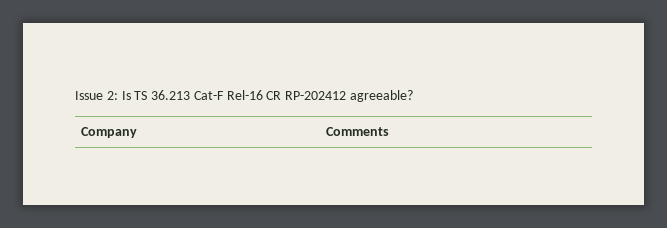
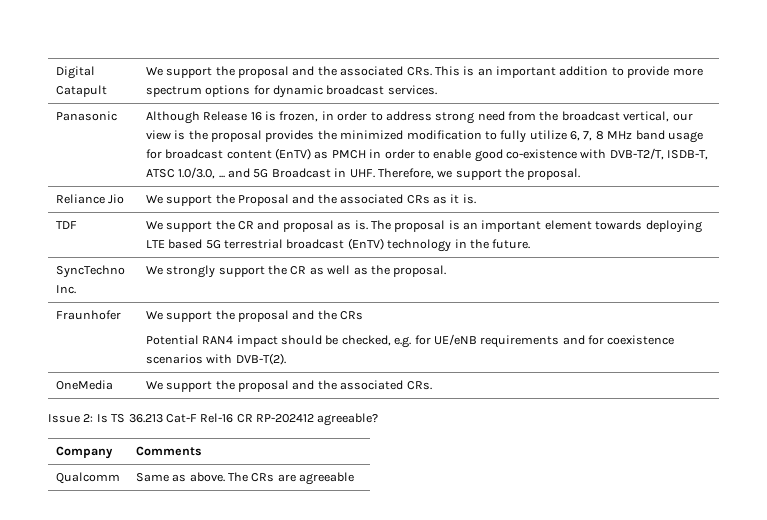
(75, 95) none -> [55,66,95,79] [55,85,107,97] [145,66,703,78] [145,85,437,98] [55,111,117,121] [145,111,693,124] [145,130,703,143] [145,148,709,162] [145,167,581,180] [55,194,125,204] [145,194,476,206] [55,221,77,229] [145,220,702,233] [145,238,531,252] [55,265,125,278] [55,285,76,294] [145,265,447,278] [55,310,121,320] [145,310,364,322] [145,334,675,348] [145,353,286,365] [55,380,113,390] [145,380,432,392] Digital Catapult | We support the proposal and the associated CRs. This is an important addition to provide more spectrum options for dynamic broadcast services. // Panasonic | Although Release 16 is frozen, in order to address strong need from the broadcast vertical, our view is the proposal provides the minimized modification to fully utilize 6, 7, 8 MHz band usage for broadcast content (EnTV) as PMCH in order to enable good co-existence with DVB-T2/T, ISDB-T, ATSC 1.0/3.0, ... and 5G Broadcast in UHF. Therefore, we support the proposal. // Reliance Jio | We support the Proposal and the associated CRs as it is. // TDF | We support the CR and proposal as is. The proposal is an important element towards deploying LTE based 5G terrestrial broadcast (EnTV) technology in the future. // SyncTechno Inc. | We strongly support the CR as well as the proposal. // Fraunhofer | We support the proposal and the CRs // Potential RAN4 impact should be checked, e.g. for UE/eNB requirements and for coexistence scenarios with DVB-T(2). // OneMedia | We support the proposal and the associated CRs. //
(390, 131) none -> [55,472,120,484] [135,472,355,485] // Qualcomm | Same as above. The CRs are agreeable

